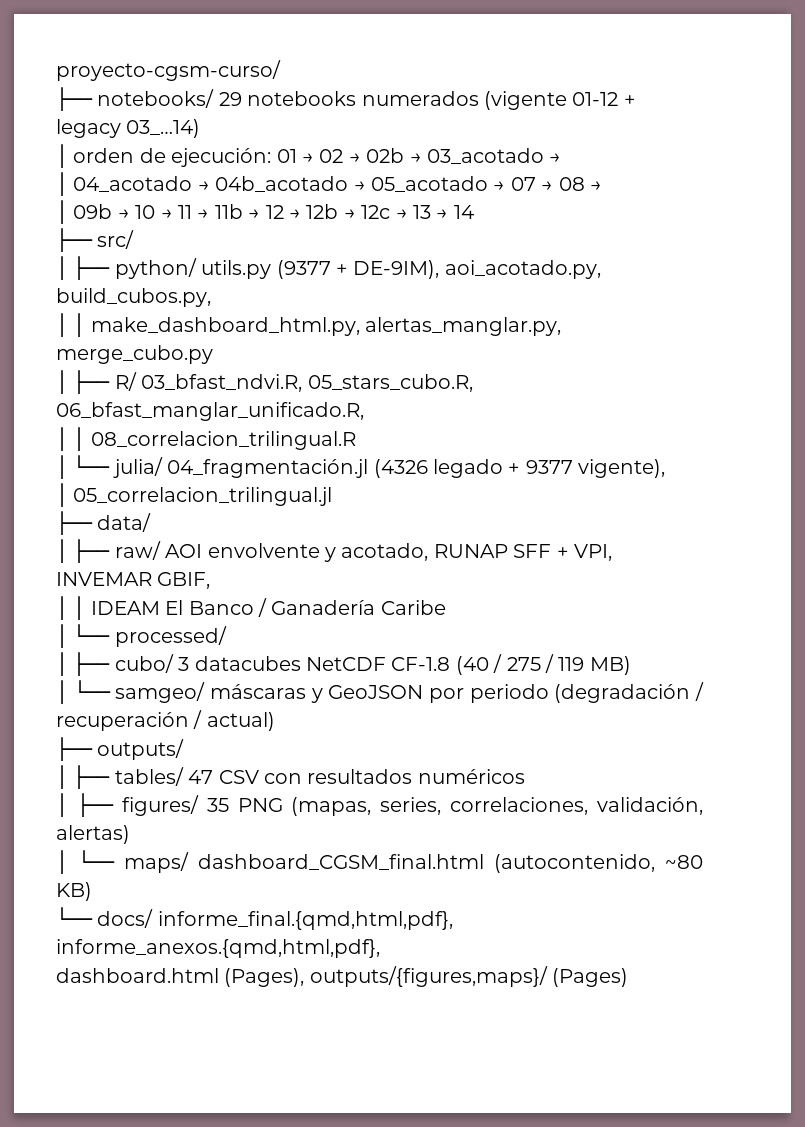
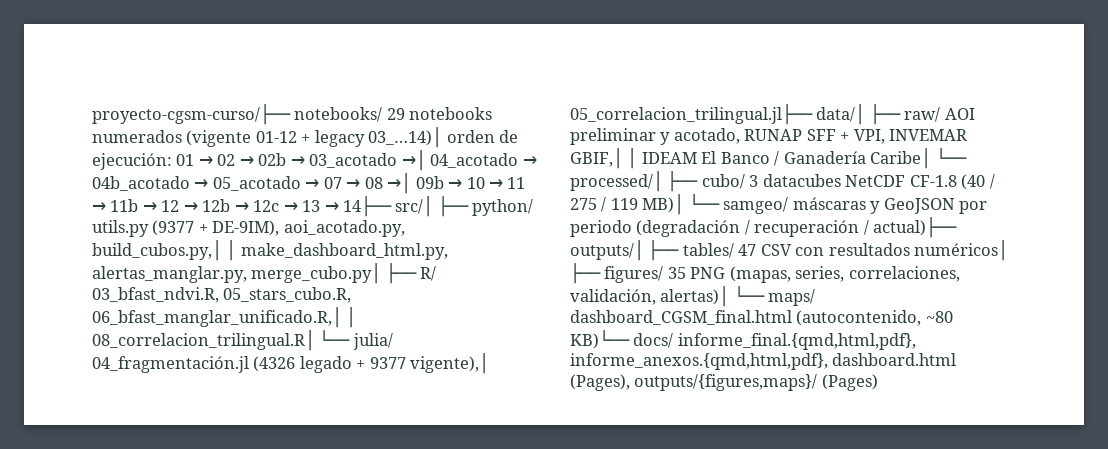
[56,60,281,81] [56,87,93,111] proyecto-cgsm-curso/ // ├── -> [92,104,291,125] proyecto-cgsm-curso/├──
[126,119,201,138] [56,144,68,168] 03_…14) // │ -> [368,127,443,148] 03_…14)│
[549,153,562,163] [56,172,68,196] → // │ -> [401,150,426,171] →│
[589,181,602,191] [56,200,68,224] → // │ -> [387,173,412,194] →│
[453,205,474,219] [56,228,135,252] [56,256,68,280] 14 // ├── src/ // │ -> [343,196,434,217] 14├── src/│
[56,288,211,307] [56,313,68,337] build_cubos.py, // │ -> [92,240,222,261] build_cubos.py,│
[56,345,213,364] [56,370,68,394] merge_cubo.py // │ -> [251,263,382,284] merge_cubo.py│
[56,402,364,421] [56,427,356,451] [56,455,68,479] 06_bfast_manglar_unificado.R, // │ │ 08_correlacion_trilingual.R // │ -> [92,307,357,328] [92,330,315,351] 06_bfast_manglar_unificado.R,│ │ 08_correlacion_trilingual.R│
[578,459,666,478] [56,483,333,507] [56,511,152,535] [56,539,68,563] vigente), // │ 05_correlacion_trilingual.jl // ├── data/ // │ -> [410,353,490,374] [570,104,866,125] vigente),│ 05_correlacion_trilingual.jl├── data/│
[207,543,320,558] envolvente -> [570,128,656,145] preliminar
[157,572,211,589] [56,596,68,620] GBIF, // │ -> [570,148,623,169] GBIF,│
[380,600,446,615] [56,624,227,648] [56,652,68,676] Caribe // │ └── processed/ // │ -> [870,148,967,169] [570,171,663,192] Caribe│ └── processed/│
[589,656,631,675] [56,680,68,704] MB) // │ -> [642,194,685,215] MB)│
[206,712,275,731] [56,737,185,761] [56,765,68,789] actual) // ├── outputs/ // │ -> [873,217,958,238] [570,240,644,261] actual)├── outputs/│
[417,769,525,784] [56,793,68,817] numéricos // │ -> [914,240,1009,261] numéricos│
[56,825,130,844] [56,850,68,874] alertas) // │ -> [660,286,730,307] alertas)│
[56,882,92,901] [56,907,93,926] KB) // └── -> [570,330,630,349] KB)└──
(380, 948) // -> (828, 361) none

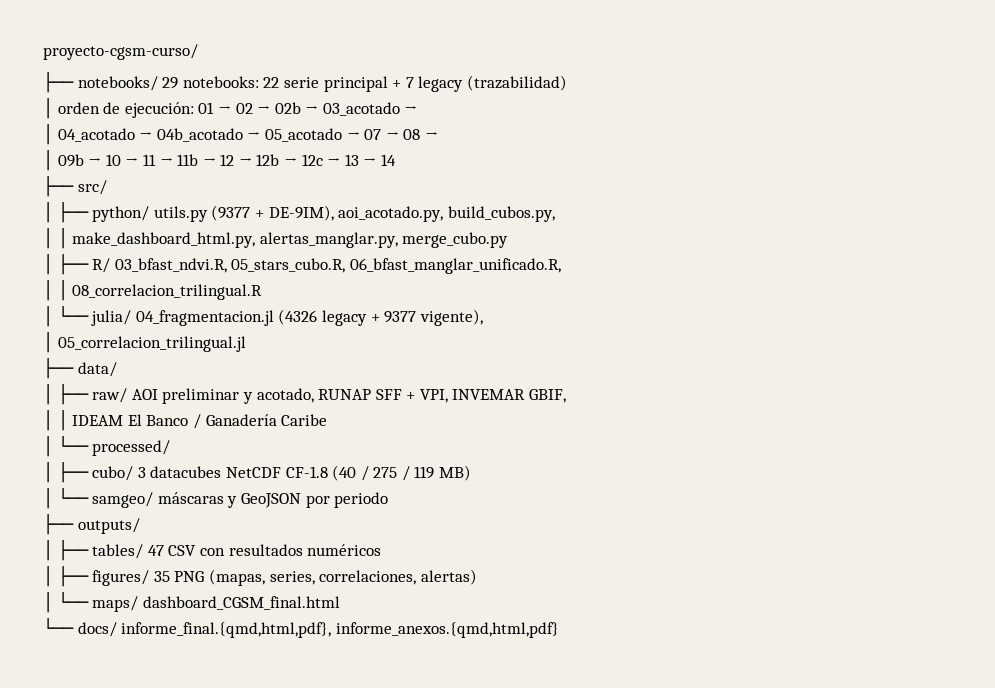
[92,104,493,125] [92,127,443,148] proyecto-cgsm-curso/├── notebooks/ 29 notebooks numerados (vigente 01-12 + legacy 03_…14)│ -> [43,44,198,60] [43,72,567,93] [43,98,53,119] proyecto-cgsm-curso/ // ├── notebooks/ 29 notebooks: 22 serie principal + 7 legacy (trazabilidad) // │
[401,150,426,171] →│ -> [404,106,418,114] [43,124,53,145] → // │
[387,173,412,194] →│ -> [424,132,438,140] [43,150,53,171] → // │
[343,196,434,217] 14├── src/│ -> [381,154,397,166] [43,176,107,197] [43,202,53,223] 14 // ├── src/ // │
[92,240,222,261] build_cubos.py,│ -> [447,206,555,222] [43,228,53,249] build_cubos.py, // │
[251,263,382,284] merge_cubo.py│ -> [402,232,509,248] [43,254,53,275] merge_cubo.py // │
[92,307,357,328] [92,330,393,351] [92,353,490,374] [570,104,866,125] 06_bfast_manglar_unificado.R,│ │ 08_correlacion_trilingual.R│ └── julia/ 04_fragmentación.jl (4326 legado + 9377 vigente),│ 05_correlacion_trilingual.jl├── data/│ -> [349,258,561,274] [43,280,263,301] [43,306,483,327] [43,332,246,353] [43,358,117,379] [43,384,53,405] 06_bfast_manglar_unificado.R, // │ │ 08_correlacion_trilingual.R // │ └── julia/ 04_fragmentacion.jl (4326 legacy + 9377 vigente), // │ 05_correlacion_trilingual.jl // ├── data/ // │
[570,148,623,169] GBIF,│ -> [529,389,567,403] [43,410,53,431] GBIF, // │
[870,148,967,169] [570,171,663,192] Caribe│ └── processed/│ -> [281,414,328,426] [43,436,171,457] [43,462,53,483] Caribe // │ └── processed/ // │
[642,194,685,215] MB)│ -> [439,465,472,481] [43,488,53,509] MB) // │
[636,217,958,238] [570,240,644,261] (degradación / recuperación / actual)├── outputs/│ -> [43,514,140,535] [43,540,53,561] // ├── outputs/ // │
[914,240,1009,261] numéricos│ -> [307,544,382,556] [43,566,53,587] numéricos // │
[570,286,730,307] validación, alertas)│ -> [420,569,477,585] [43,592,53,613] alertas) // │
[796,310,953,326] [570,330,916,350] [570,353,957,370] [570,374,878,391] (autocontenido, ~80 KB)└── docs/ informe_final.{qmd,html,pdf}, informe_anexos.{qmd,html,pdf}, dashboard.html (Pages), outputs/{figures,maps}/ (Pages) -> [43,618,559,638] // └── docs/ informe_final.{qmd,html,pdf}, informe_anexos.{qmd,html,pdf}

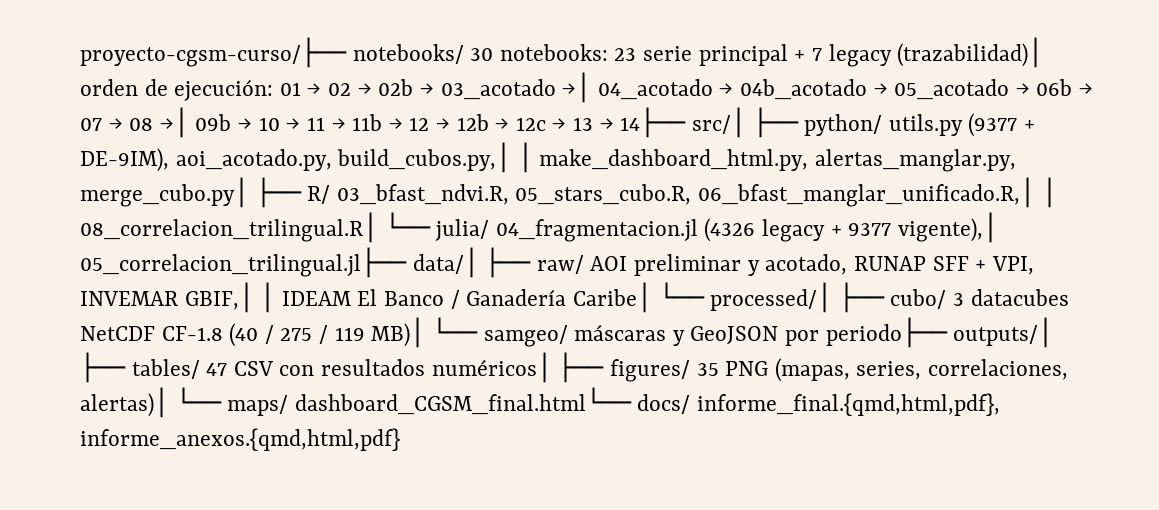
[43,44,198,60] [43,72,280,93] proyecto-cgsm-curso/ // ├── notebooks/ 29 notebooks: 22 -> [80,37,637,68] proyecto-cgsm-curso/├── notebooks/ 30 notebooks: 23
[466,75,567,91] [43,98,53,119] (trazabilidad) // │ -> [897,37,1044,68] (trazabilidad)│
[404,106,418,114] [43,124,53,145] → // │ -> [562,72,592,103] →│
(360, 136) none -> [1036,79,1094,96] 06b →
[424,132,438,140] [43,150,53,171] → // │ -> [159,107,189,138] →│
[381,154,397,166] [43,176,107,197] [43,202,53,223] 14 // ├── src/ // │ -> [620,107,746,138] 14├── src/│
[447,206,555,222] [43,228,53,249] build_cubos.py, // │ -> [337,142,512,173] build_cubos.py,│
[402,232,509,248] [43,254,53,275] merge_cubo.py // │ -> [80,177,249,208] merge_cubo.py│
[349,258,561,274] [43,280,263,301] [43,306,53,327] 06_bfast_manglar_unificado.R, // │ │ 08_correlacion_trilingual.R // │ -> [698,177,1057,208] [80,212,378,243] 06_bfast_manglar_unificado.R,│ │ 08_correlacion_trilingual.R│
[419,309,483,326] [43,332,246,353] [43,358,117,379] [43,384,53,405] vigente), // │ 05_correlacion_trilingual.jl // ├── data/ // │ -> [897,212,998,243] [80,247,479,278] vigente),│ 05_correlacion_trilingual.jl├── data/│
[529,389,567,403] [43,410,53,431] GBIF, // │ -> [184,282,254,313] GBIF,│
[281,414,328,426] [43,436,171,457] [43,462,53,483] Caribe // │ └── processed/ // │ -> [572,282,833,313] Caribe│ └── processed/│
[439,465,472,481] [43,488,53,509] MB) // │ -> [371,317,426,348] MB)│
[334,492,389,508] [43,514,140,535] [43,540,53,561] periodo // ├── outputs/ // │ -> [825,317,1054,348] periodo├── outputs/│
[307,544,382,556] [43,566,53,587] numéricos // │ -> [431,352,552,383] numéricos│
[420,569,477,585] [43,592,340,613] [43,618,74,634] alertas) // │ └── maps/ dashboard_CGSM_final.html // └── -> [80,387,632,418] alertas)│ └── maps/ dashboard_CGSM_final.html└──

